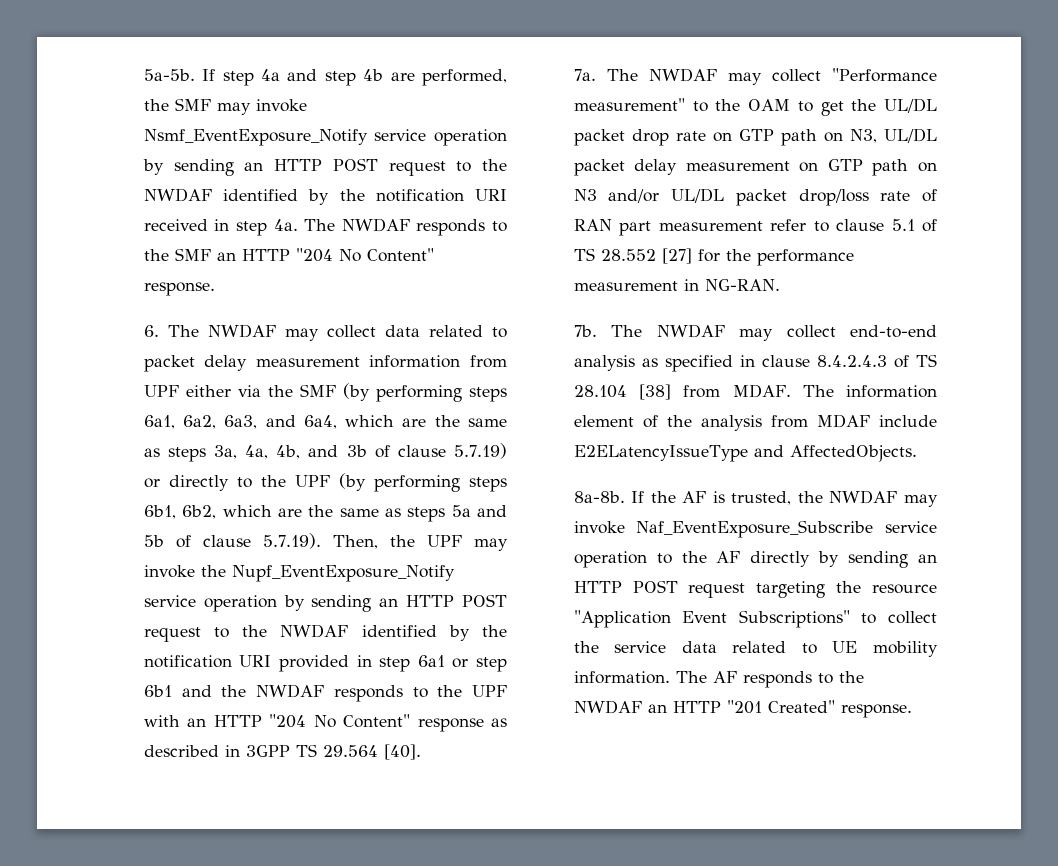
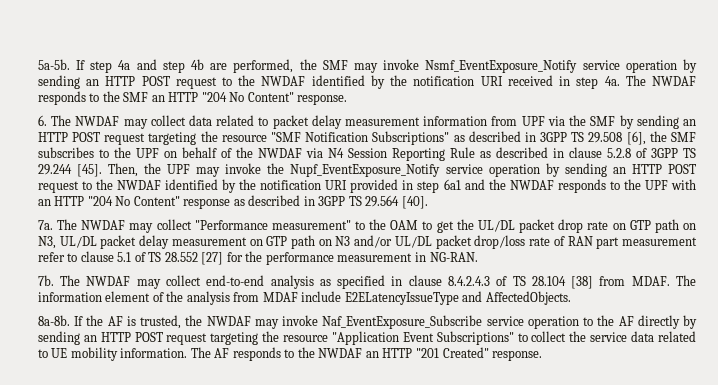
[185,385,231,397] either -> (545, 121) none
[342,383,507,402] [143,415,507,429] [143,443,507,462] [143,473,507,492] [143,505,508,522] [143,533,321,549] (by performing steps 6a1, 6a2, 6a3, and 6a4, which are the same as steps 3a, 4a, 4b, and 3b of clause 5.7.19) or directly to the UPF (by performing steps 6b1, 6b2, which are the same as steps 5a and 5b of clause 5.7.19). -> [619,115,696,129] [37,131,696,145] [37,147,696,161] [37,164,102,177] by sending an HTTP POST request targeting the resource "SMF Notification Subscriptions" as described in 3GPP TS 29.508 [6], the SMF subscribes to the UPF on behalf of the NWDAF via N4 Session Reporting Rule as described in clause 5.2.8 of 3GPP TS 29.244 [45].
[452,657,507,672] [143,685,172,697] or step 6b1 -> (461, 184) none

